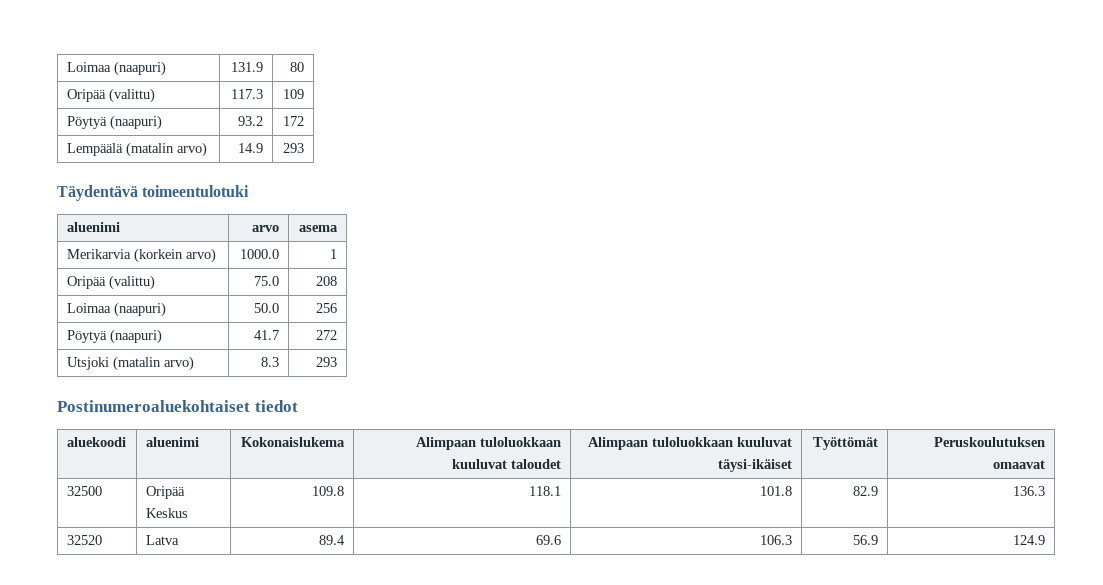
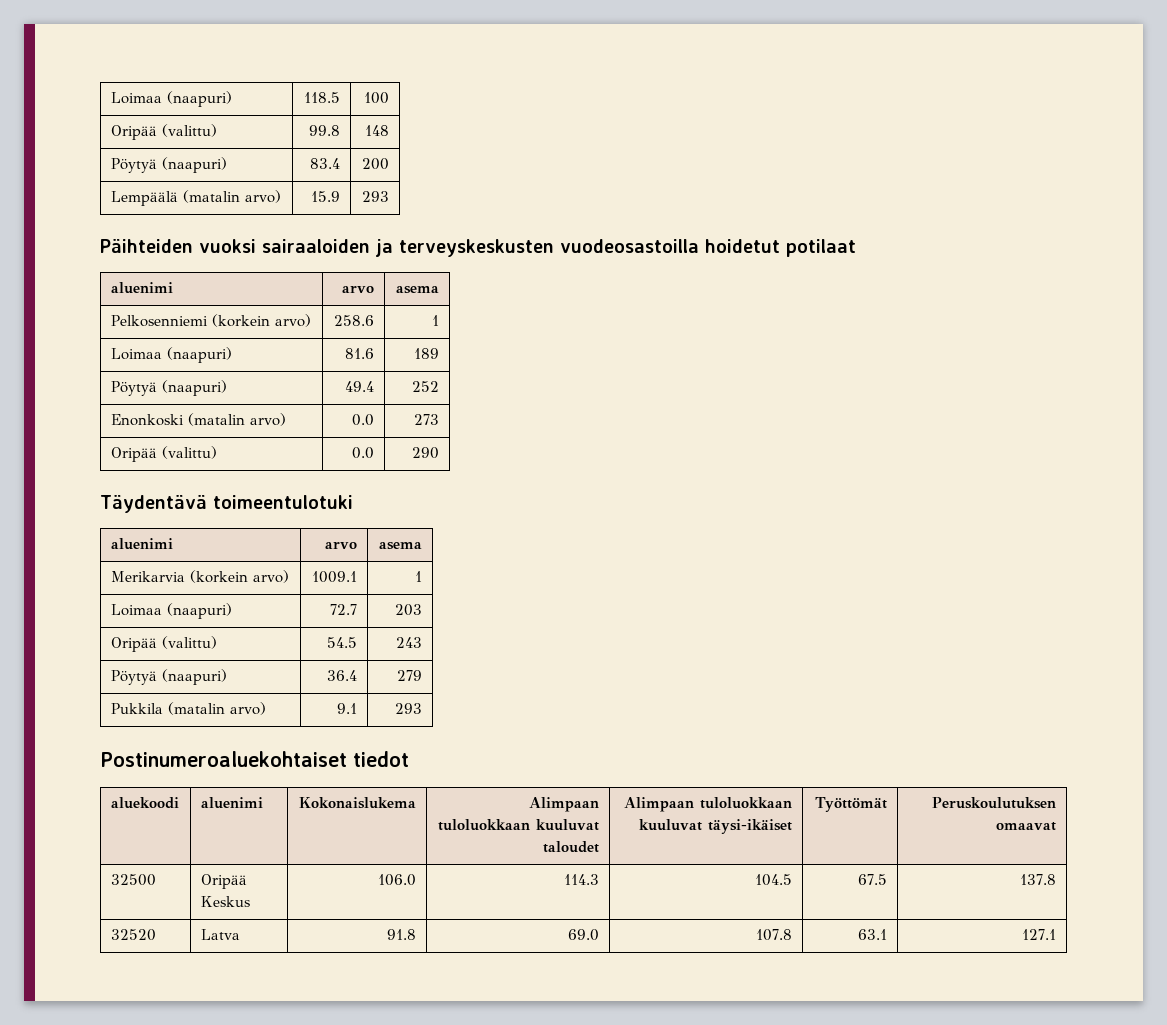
[66,61,166,76] [231,62,264,72] [290,62,305,72] [66,88,155,103] [231,89,264,99] [283,89,305,99] [66,115,162,130] [238,116,264,126] [283,116,305,126] Loimaa (naapuri) | 131.9 | 80 // Oripää (valittu) | 117.3 | 109 // Pöytyä (naapuri) | 93.2 | 172 -> [110,91,232,107] [304,92,341,103] [364,92,390,104] [110,124,217,140] [309,125,341,136] [365,125,390,136] [110,157,227,173] [310,158,341,169] [362,158,390,170] Loimaa (naapuri) | 118.5 | 100 // Oripää (valittu) | 99.8 | 148 // Pöytyä (naapuri) | 83.4 | 200
[238,143,264,153] [283,143,305,153] 14.9 | 293 -> [311,191,341,202] [362,191,390,202] [100,239,856,257] [110,282,173,294] [342,286,375,293] [396,286,440,294] [110,314,311,327] [334,315,375,326] [432,315,440,326] [110,347,232,363] [345,348,375,359] [414,348,440,359] [110,380,227,396] [345,381,375,392] [412,381,440,392] [110,413,286,426] [352,414,375,426] [414,414,440,425] [110,446,217,462] [352,447,375,459] [412,447,440,459] 15.9 | 293 // Päihteiden vuoksi sairaaloiden ja terveyskeskusten vuodeosastoilla hoidetut potilaat // aluenimi | arvo | asema // Pelkosenniemi (korkein arvo) | 258.6 | 1 // Loimaa (naapuri) | 81.6 | 189 // Pöytyä (naapuri) | 49.4 | 252 // Enonkoski (matalin arvo) | 0.0 | 273 // Oripää (valittu) | 0.0 | 290
[240,249,280,259] [330,249,338,259] [66,275,155,290] [254,276,280,286] [316,276,338,286] [66,302,166,317] [254,303,280,313] [316,303,338,313] [66,329,162,344] [254,330,280,340] [316,330,338,340] [66,356,194,371] [261,357,280,367] 1000.0 | 1 // Oripää (valittu) | 75.0 | 208 // Loimaa (naapuri) | 50.0 | 256 // Pöytyä (naapuri) | 41.7 | 272 // Utsjoki (matalin arvo) | 8.3 -> [312,571,358,583] [415,571,423,582] [110,603,232,619] [330,604,358,615] [395,604,423,616] [110,636,217,652] [327,637,358,648] [396,637,423,648] [110,669,227,685] [327,670,358,681] [397,670,423,681] [110,702,266,715] [337,703,358,714] 1009.1 | 1 // Loimaa (naapuri) | 72.7 | 203 // Oripää (valittu) | 54.5 | 243 // Pöytyä (naapuri) | 36.4 | 279 // Pukkila (matalin arvo) | 9.1
[312,486,345,496] [529,486,562,496] [760,486,793,496] [853,486,879,496] [1013,486,1046,496] [66,535,102,545] [145,535,179,545] [319,535,346,545] [536,535,562,545] [760,535,793,545] [853,535,879,545] [1013,535,1046,545] 109.8 | 118.1 | 101.8 | 82.9 | 136.3 // 32520 | Latva | 89.4 | 69.6 | 106.3 | 56.9 | 124.9 -> [378,874,417,886] [564,874,600,885] [755,874,793,886] [858,874,888,885] [1020,874,1057,885] [110,929,156,941] [200,929,240,940] [387,929,417,940] [568,929,600,941] [756,929,793,941] [858,929,888,940] [1022,929,1057,940] 106.0 | 114.3 | 104.5 | 67.5 | 137.8 // 32520 | Latva | 91.8 | 69.0 | 107.8 | 63.1 | 127.1

